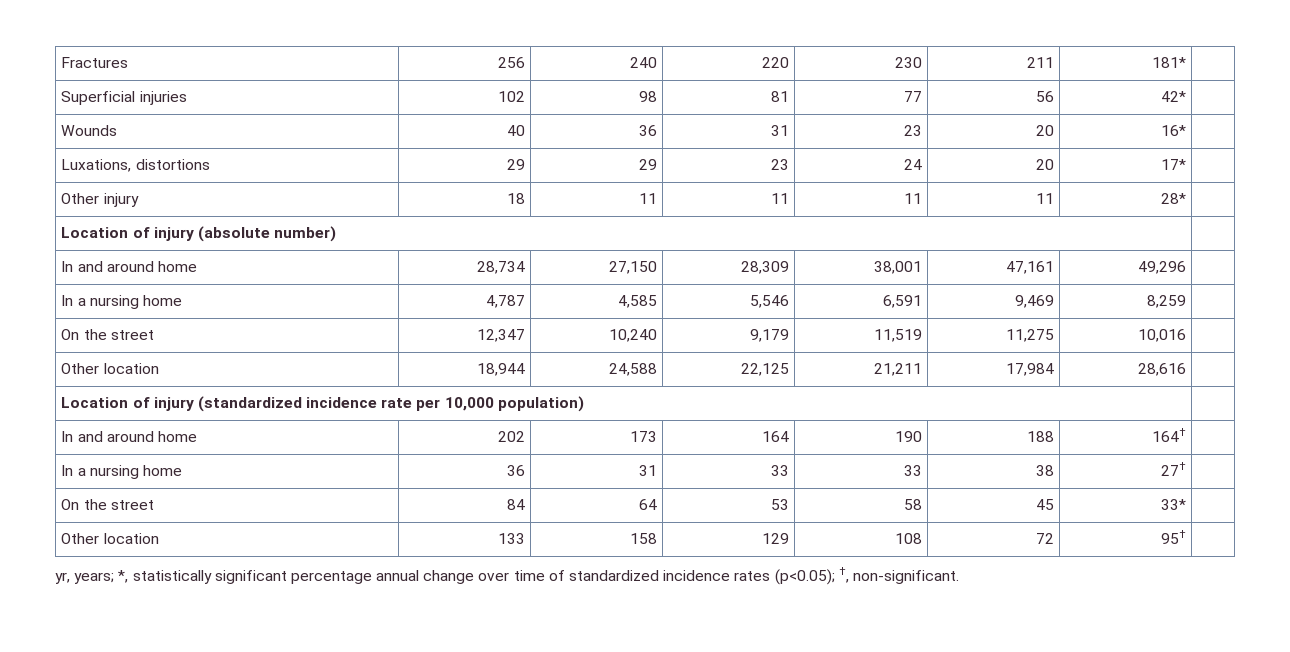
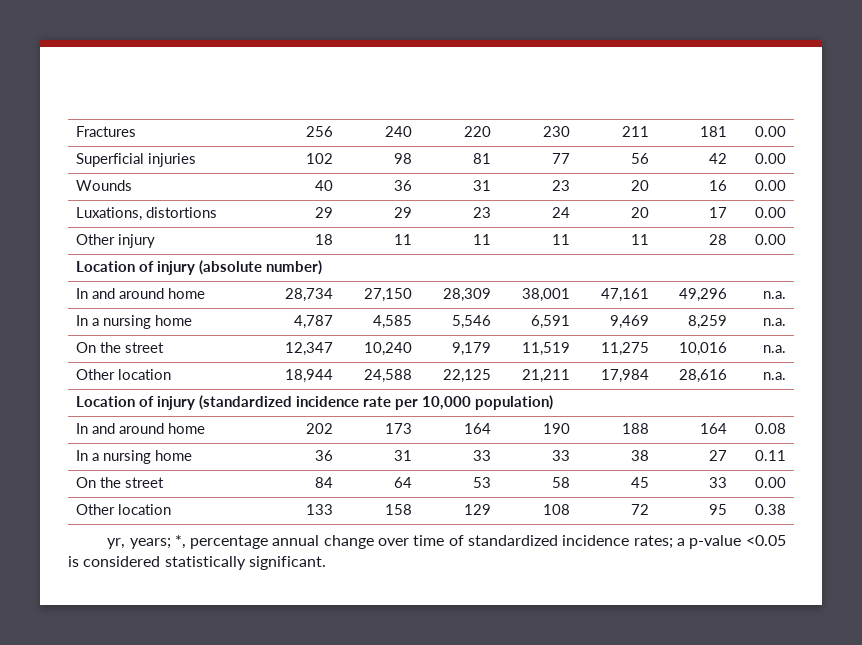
[1151,57,1186,68] 181* | -> [700,126,728,137] [755,126,787,137] 181 | 0.00
[1160,91,1186,102] 42* | -> [709,153,728,164] [755,153,787,164] 42 | 0.00
[1160,125,1186,136] 16* | -> [709,180,728,191] [755,180,787,191] 16 | 0.00
[1160,159,1186,170] 17* | -> [709,207,728,218] [755,207,787,218] 17 | 0.00
[1160,193,1186,204] 28* | -> [709,234,728,245] [755,234,787,245] 28 | 0.00
(1186, 267) none -> [763,291,787,299] n.a.
(1186, 301) none -> [763,318,787,326] n.a.
(1186, 335) none -> [763,345,787,353] n.a.
(1186, 369) none -> [763,372,787,380] n.a.
[1151,428,1186,442] 164† | -> [700,423,728,434] [755,423,787,434] 164 | 0.08
[1160,462,1186,476] 27† | -> [709,450,728,461] [755,450,787,461] 27 | 0.11
[1160,499,1186,510] 33* | -> [709,477,728,488] [755,477,787,488] 33 | 0.00
[1160,530,1186,544] 95† | -> [709,504,728,515] [755,504,787,515] 95 | 0.38
[132,570,287,584] statistically significant -> (186, 542) none
[734,567,959,585] rates (p<0.05); †, non-significant. -> [633,535,786,549] [68,556,326,570] rates; a p-value <0.05 is considered statistically significant.

